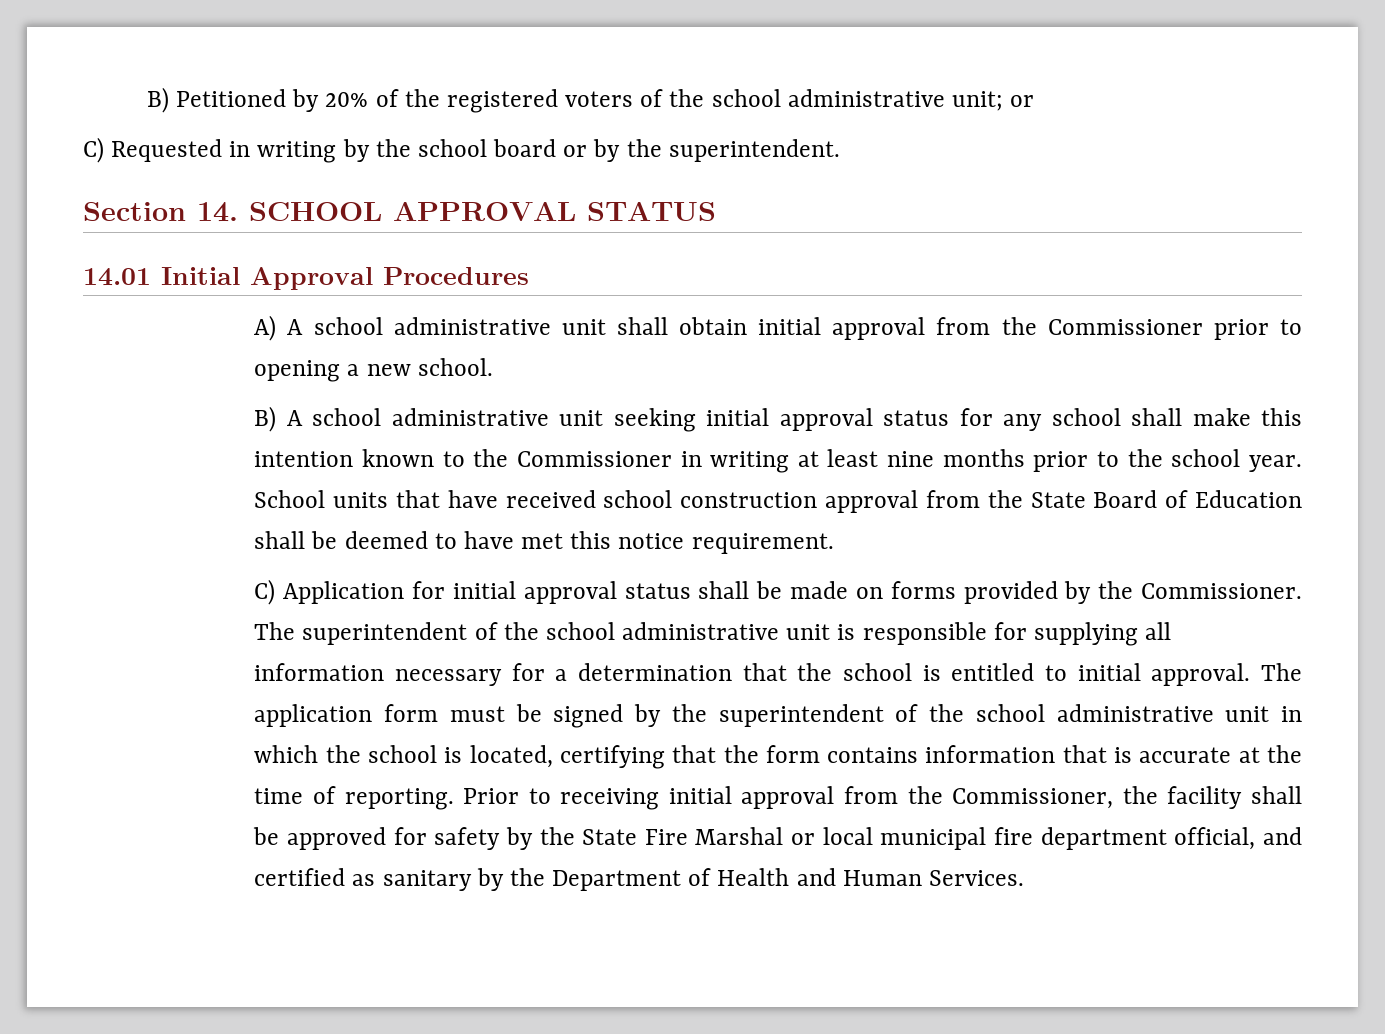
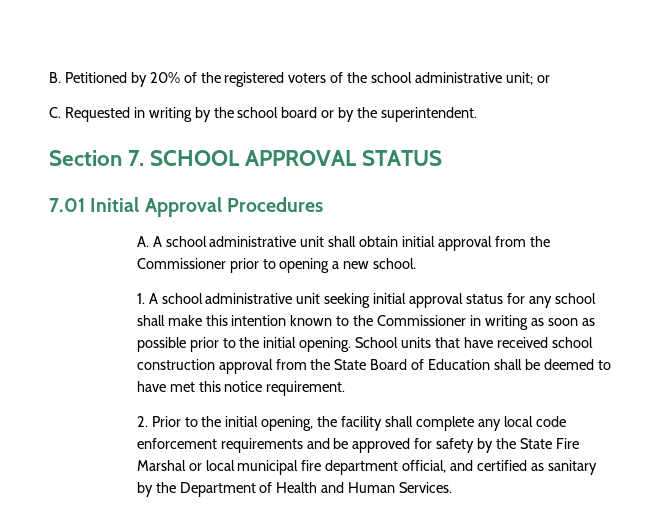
[146,87,169,113] B) -> [49,72,61,83] B.
[83,137,104,163] C) -> [49,107,61,118] C.
[197,202,238,222] 14. -> [128,150,145,166] 7.
[83,268,151,286] 14.01 -> [49,198,85,212] 7.01
[254,315,277,341] A) -> [136,236,149,247] A.
[254,406,277,432] B) -> [136,293,145,304] 1.
[797,449,1025,467] at least nine months -> [530,318,595,326] [136,337,186,352] as soon as possible
[1171,449,1303,472] school year. -> [263,337,352,352] initial opening.
[254,579,1302,605] [254,622,1172,646] [254,663,1302,686] [254,704,1302,728] [254,745,1302,769] [254,786,1302,810] C) Application for initial approval status shall be made on forms provided by the Commissioner. The superintendent of the school administrative unit is responsible for supplying all information necessary for a determination that the school is entitled to initial approval. The application form must be signed by the superintendent of the school administrative unit in which the school is located, certifying that the form contains information that is accurate at the time of reporting. Prior to receiving initial approval from the Commissioner, the facility shall -> [136,416,566,431] [136,438,330,453] 2. Prior to the initial opening, the facility shall complete any local code enforcement requirements and

